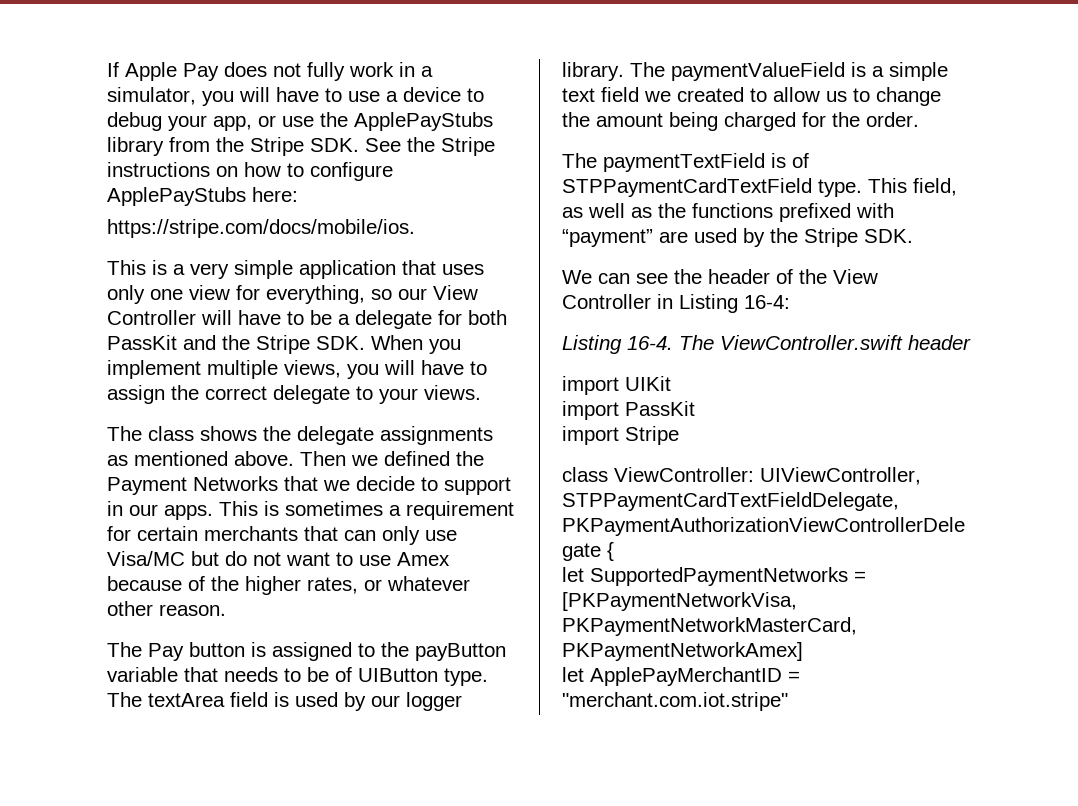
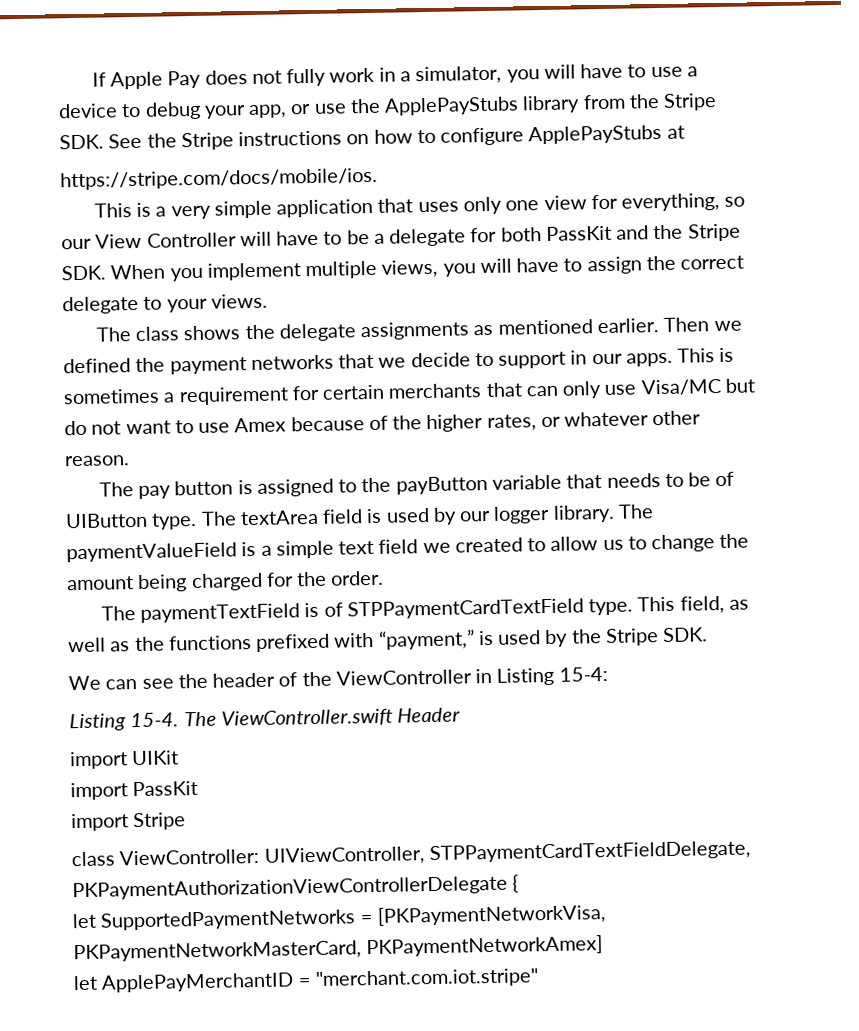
[252,187,298,202] here: -> [666,125,685,139] at
[234,451,294,466] above. -> [596,318,659,334] earlier.
[107,476,278,495] Payment Networks -> [169,354,334,375] payment networks
[148,643,184,661] Pay -> [138,485,172,499] pay
[562,229,688,247] “payment” are -> [377,629,494,650] “payment,” is
[833,269,878,284] [562,294,651,309] View Controller -> [335,669,472,686] ViewController
[744,295,790,309] [562,335,673,354] 16-4: // Listing 16-4. -> [558,666,608,682] [69,712,180,732] 15-4: // Listing 15-4.
[908,335,971,350] header -> [397,707,462,723] Header

